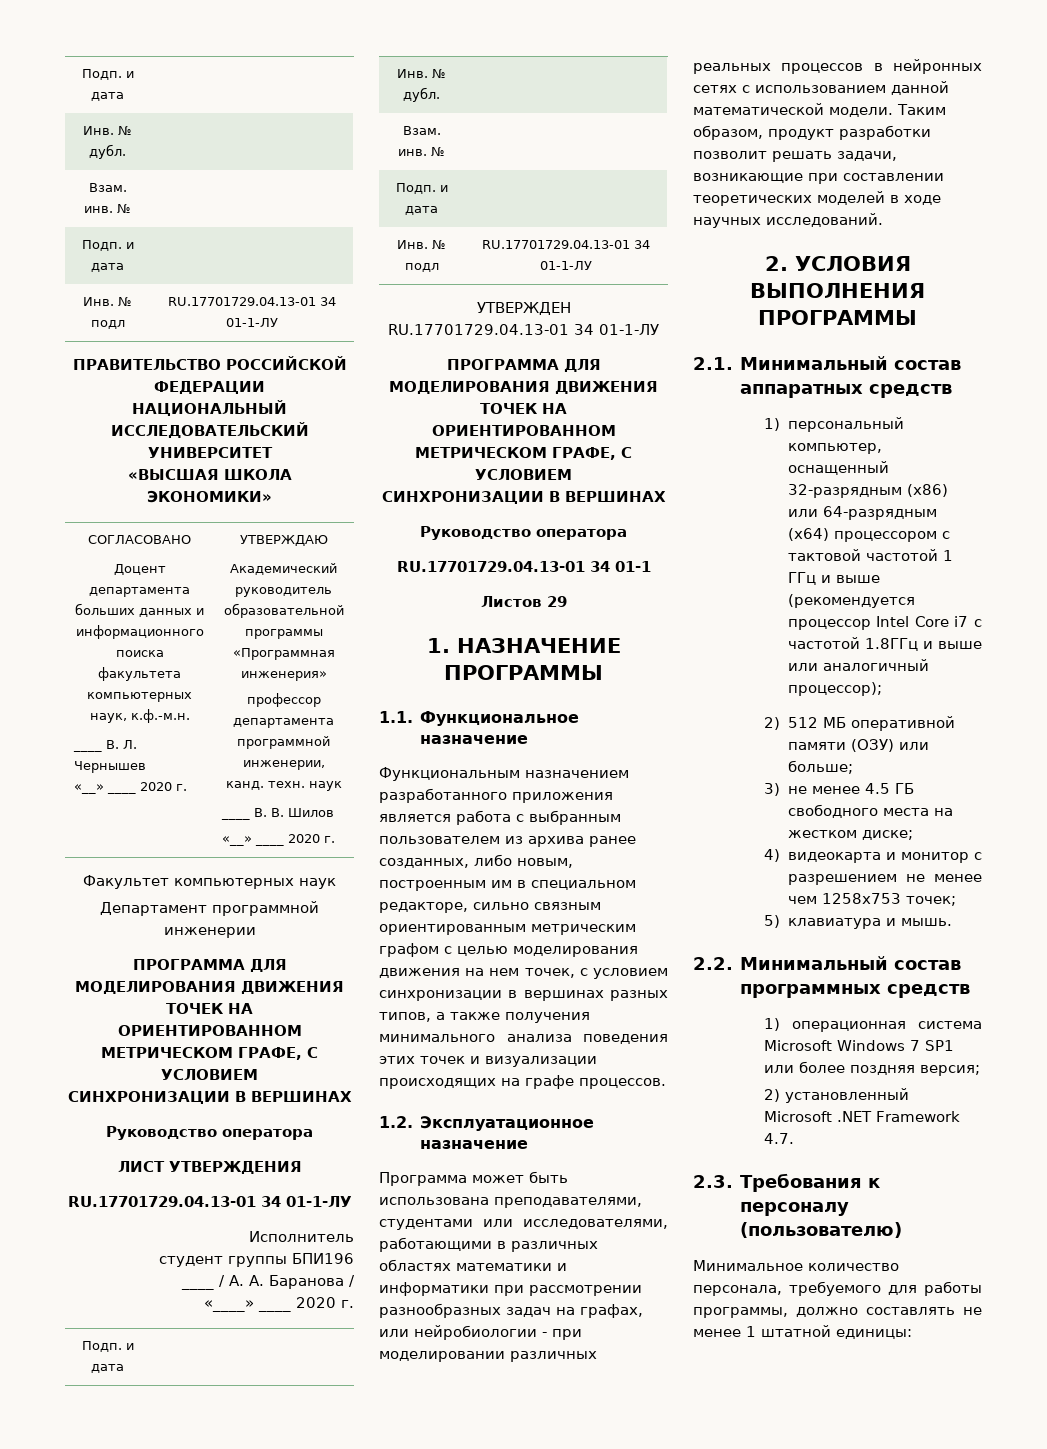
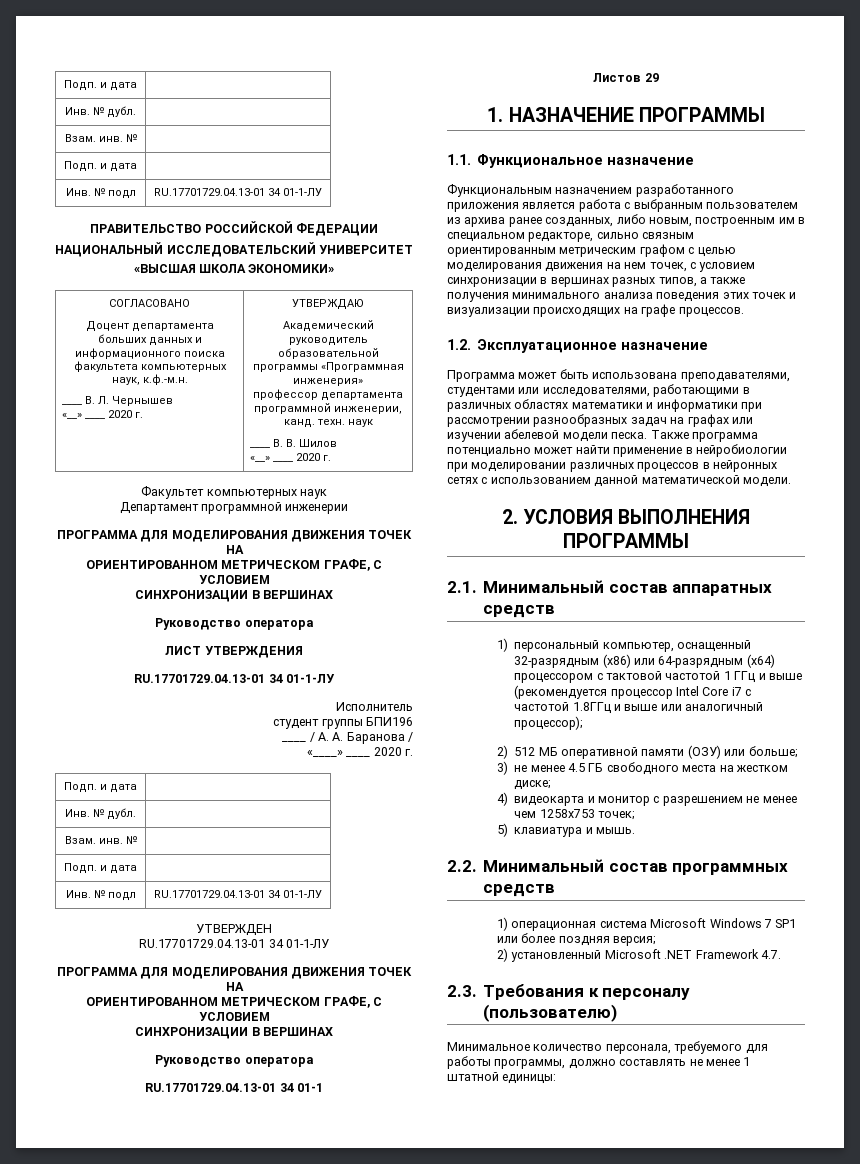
[580,1304,643,1318] [379,1325,547,1340] графах, или нейробиологии - -> [687,414,753,427] [447,429,758,442] [447,444,787,457] графах или изучении абелевой модели песка. Также программа потенциально может найти применение в нейробиологии
[693,63,771,74] реальных -> (634, 467) none
[897,104,946,115] [693,125,931,140] [693,151,897,162] [693,173,944,184] [693,191,941,206] [693,213,883,228] Таким образом, продукт разработки позволит решать задачи, возникающие при составлении теоретических моделей в ходе научных исследований. -> (791, 482) none

